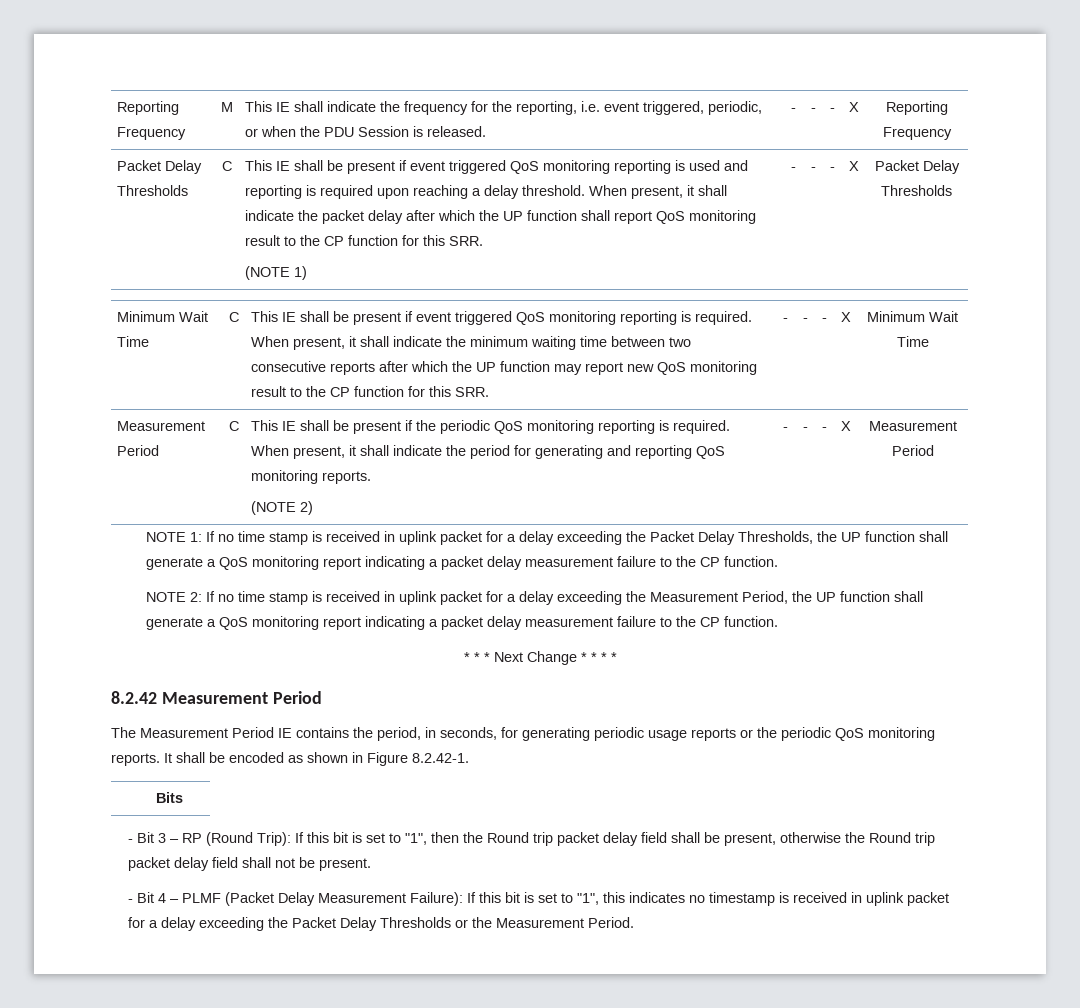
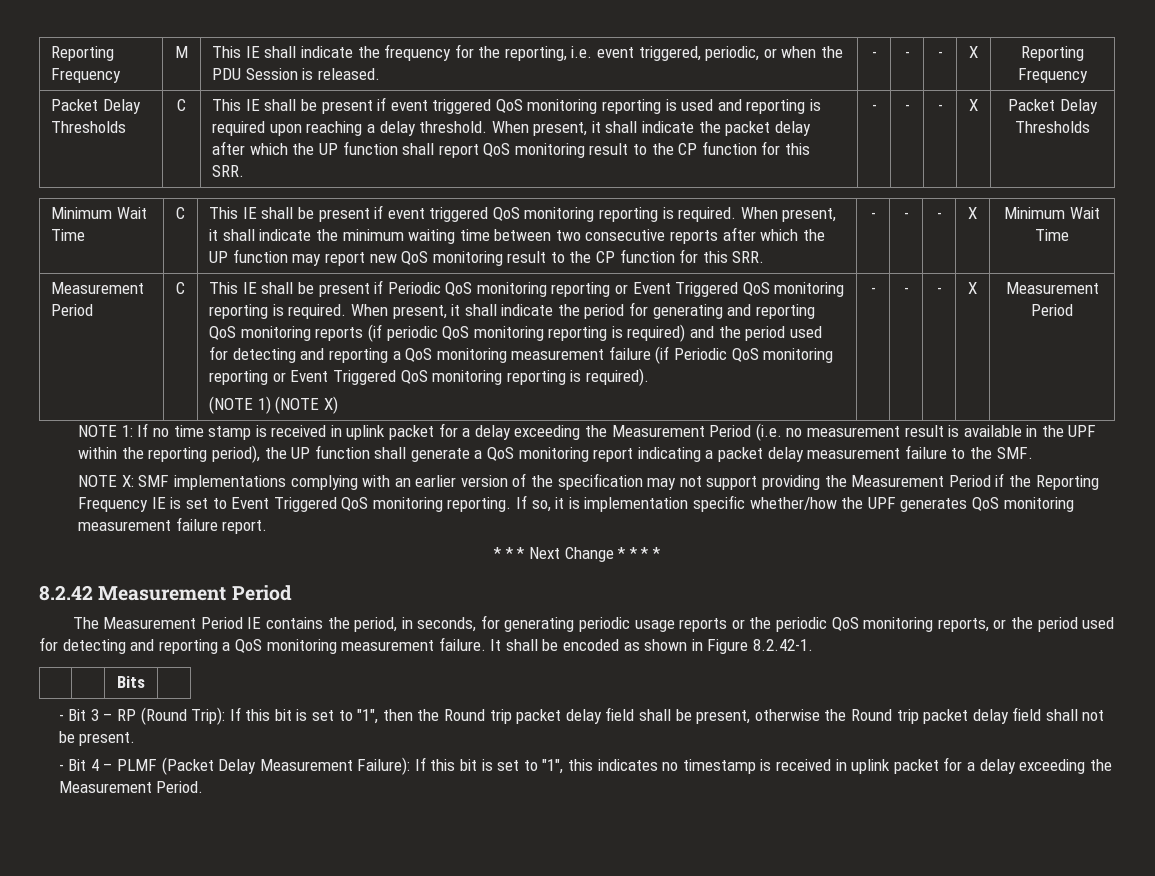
[245,266,308,280] // (NOTE 1) -> (245, 171) none
[416,420,491,434] the periodic -> [387,282,739,297] Periodic QoS monitoring reporting or Event Triggered
[322,471,372,484] [251,501,314,515] reports. // (NOTE 2) -> [315,324,822,342] [209,346,834,364] [209,368,649,386] [209,396,338,414] reports (if periodic QoS monitoring reporting is required) and the period used for detecting and reporting a QoS monitoring measurement failure (if Periodic QoS monitoring reporting or Event Triggered QoS monitoring reporting is required). // (NOTE 1) (NOTE X)
[649,531,813,545] Packet Delay Thresholds, -> [611,423,1097,441] [78,445,260,463] Measurement Period (i.e. no measurement result is available in the UPF within the reporting period),
[699,556,778,567] [145,591,923,605] [145,616,778,630] CP function. // NOTE 2: If no time stamp is received in uplink packet for a delay exceeding the Measurement Period, the UP function shall generate a QoS monitoring report indicating a packet delay measurement failure to the CP function. -> [996,447,1033,459] [78,473,1099,490] [78,495,1074,512] [78,517,268,534] SMF. // NOTE X: SMF implementations complying with an earlier version of the specification may not support providing the Measurement Period if the Reporting Frequency IE is set to Event Triggered QoS monitoring reporting. If so, it is implementation specific whether/how the UPF generates QoS monitoring measurement failure report.
[111,753,160,766] reports. -> [937,617,1115,632] [39,637,486,654] reports, or the period used for detecting and reporting a QoS monitoring measurement failure.
[292,917,493,931] Packet Delay Thresholds or the -> (1112, 765) none

